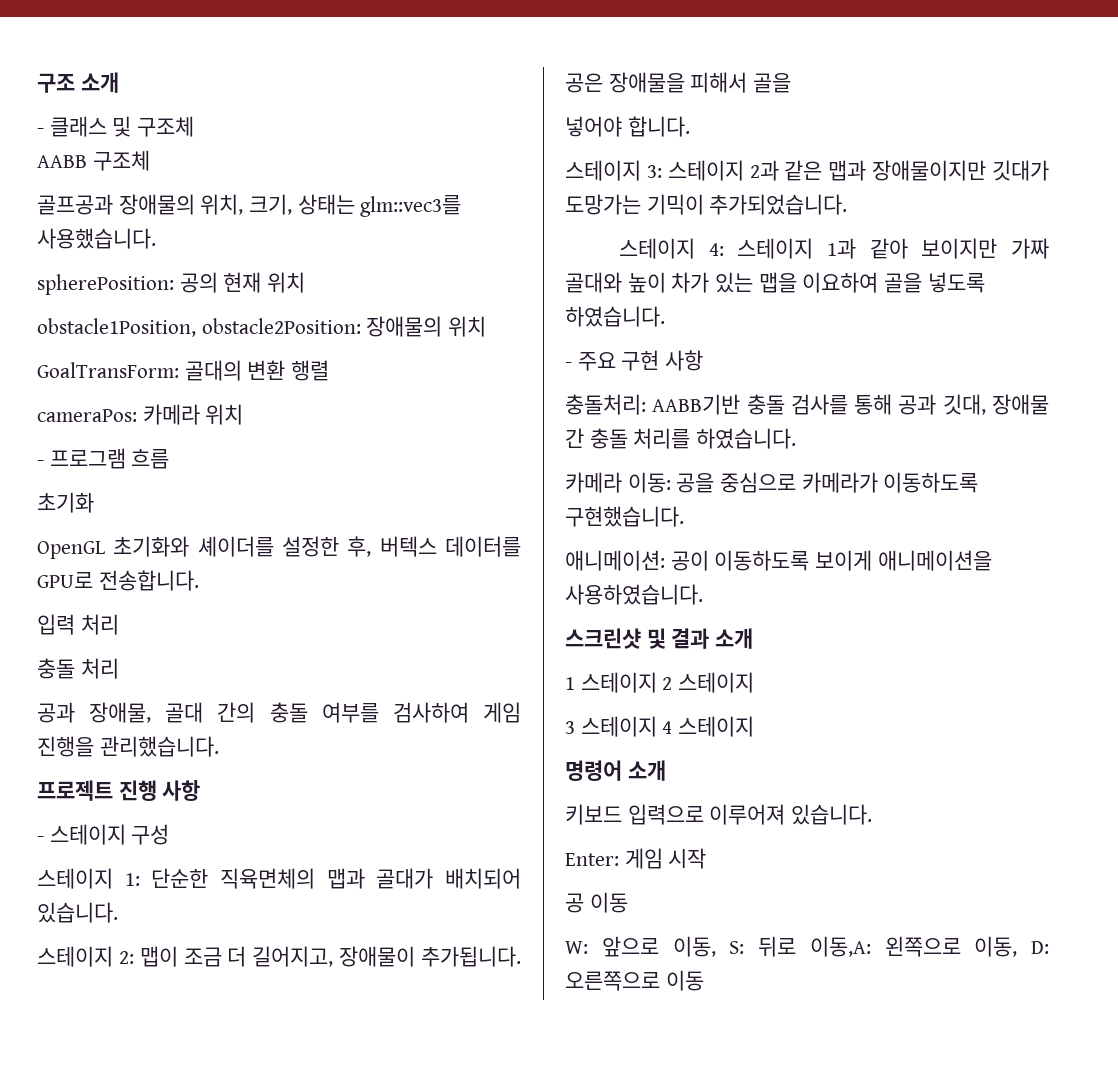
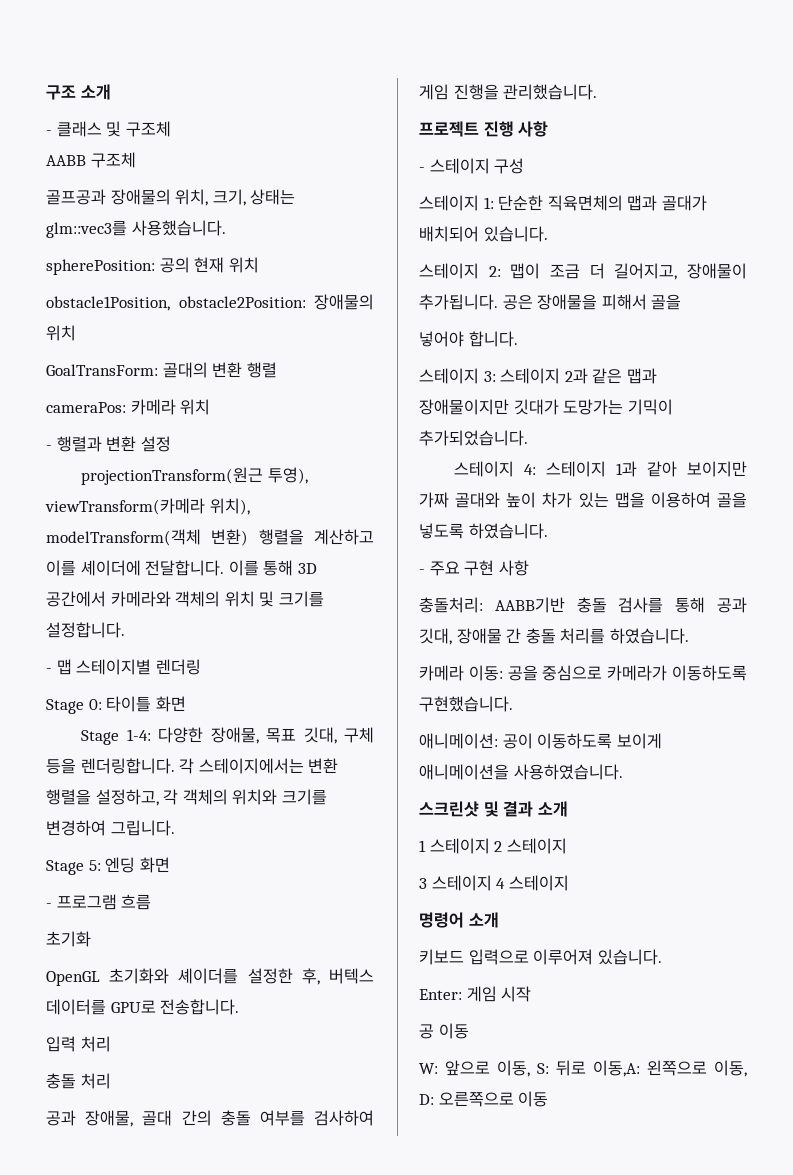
(244, 414) none -> [46,436,171,452] [81,467,308,485] [45,498,250,515] [46,529,374,546] [46,560,317,576] [46,591,324,607] [46,622,125,638] [46,659,201,675] [46,696,186,714] [81,727,374,745] [46,758,339,774] [46,789,327,806] [46,820,175,836] [46,857,170,875] // - 행렬과 변환 설정 // projectionTransform(원근 투영), viewTransform(카메라 위치), modelTransform(객체 변환) 행렬을 계산하고 이를 셰이더에 전달합니다. 이를 통해 3D 공간에서 카메라와 객체의 위치 및 크기를 설정합니다. // - 맵 스테이지별 렌더링 // Stage 0: 타이틀 화면 // Stage 1-4: 다양한 장애물, 목표 깃대, 구체 등을 렌더링합니다. 각 스테이지에서는 변환 행렬을 설정하고, 각 객체의 위치와 크기를 변경하여 그립니다. // Stage 5: 엔딩 화면
[802,272,879,293] 이요하여 -> [650,492,711,508] 이용하여

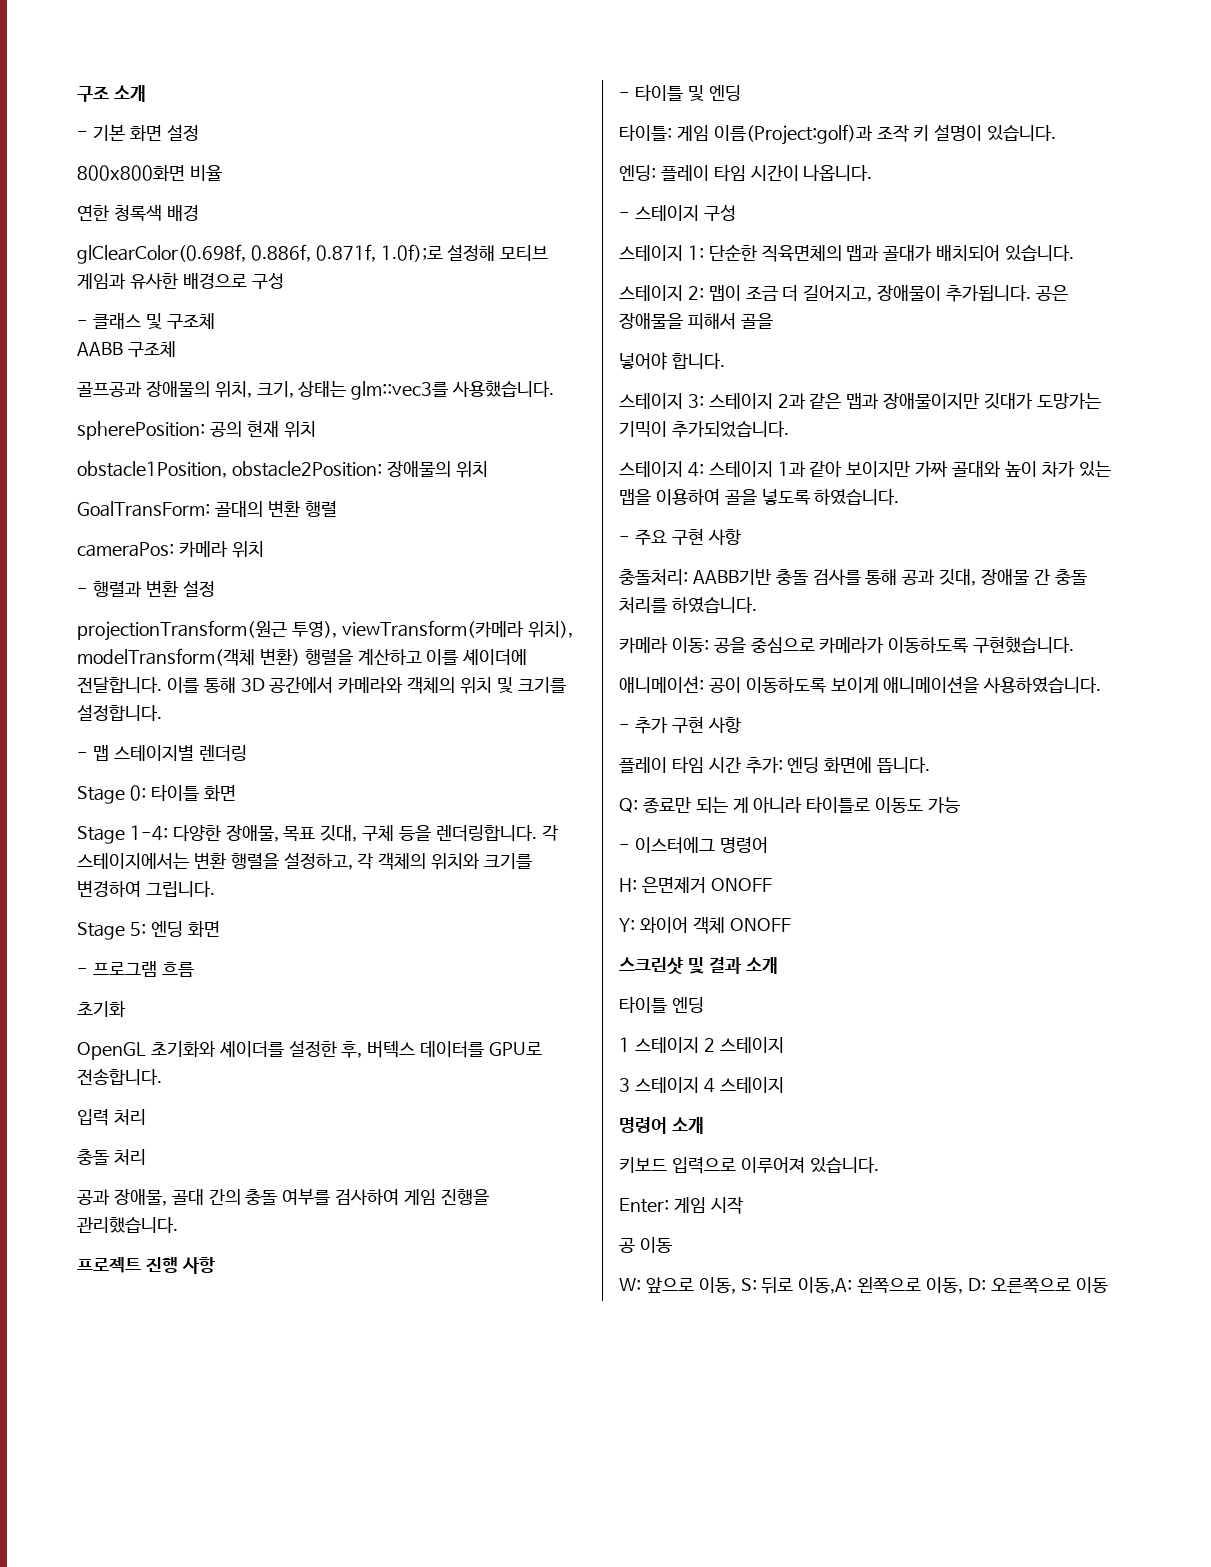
(111, 92) none -> [77,124,199,142] [77,164,222,182] [77,205,199,221] [77,244,549,264] [77,273,284,289] // - 기본 화면 설정 // 800x800화면 비율 // 연한 청록색 배경 // glClearColor(0.698f, 0.886f, 0.871f, 1.0f);로 설정해 모티브 게임과 유사한 배경으로 구성
(549, 129) none -> [619,84,741,101] [619,124,1057,145] [619,164,873,181] // - 타이틀 및 엔딩 // 타이틀: 게임 이름(Project:golf)과 조작 키 설명이 있습니다. // 엔딩: 플레이 타임 시간이 나옵니다.
(623, 772) none -> [619,716,741,734] [619,756,931,774] [619,796,961,813] [619,837,768,854] [619,877,772,893] [619,917,791,934] // - 추가 구현 사항 // 플레이 타임 시간 추가: 엔딩 화면에 뜹니다. // Q: 종료만 되는 게 아니라 타이틀로 이동도 가능 // - 이스터에그 명령어 // H: 은면제거 ONOFF // Y: 와이어 객체 ONOFF
(568, 809) none -> [619,996,704,1013] // 타이틀 엔딩

